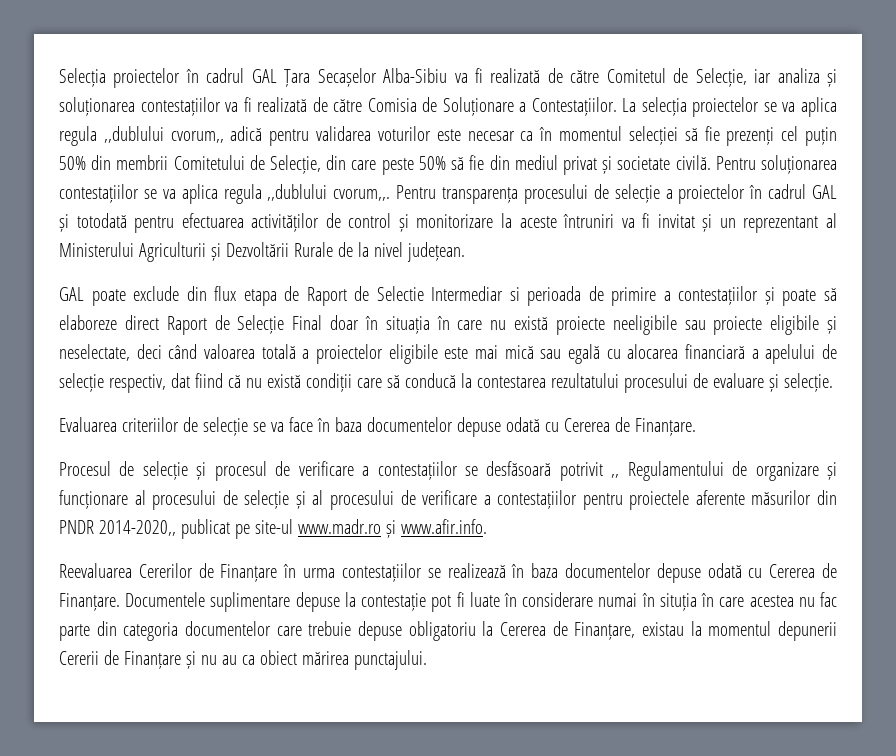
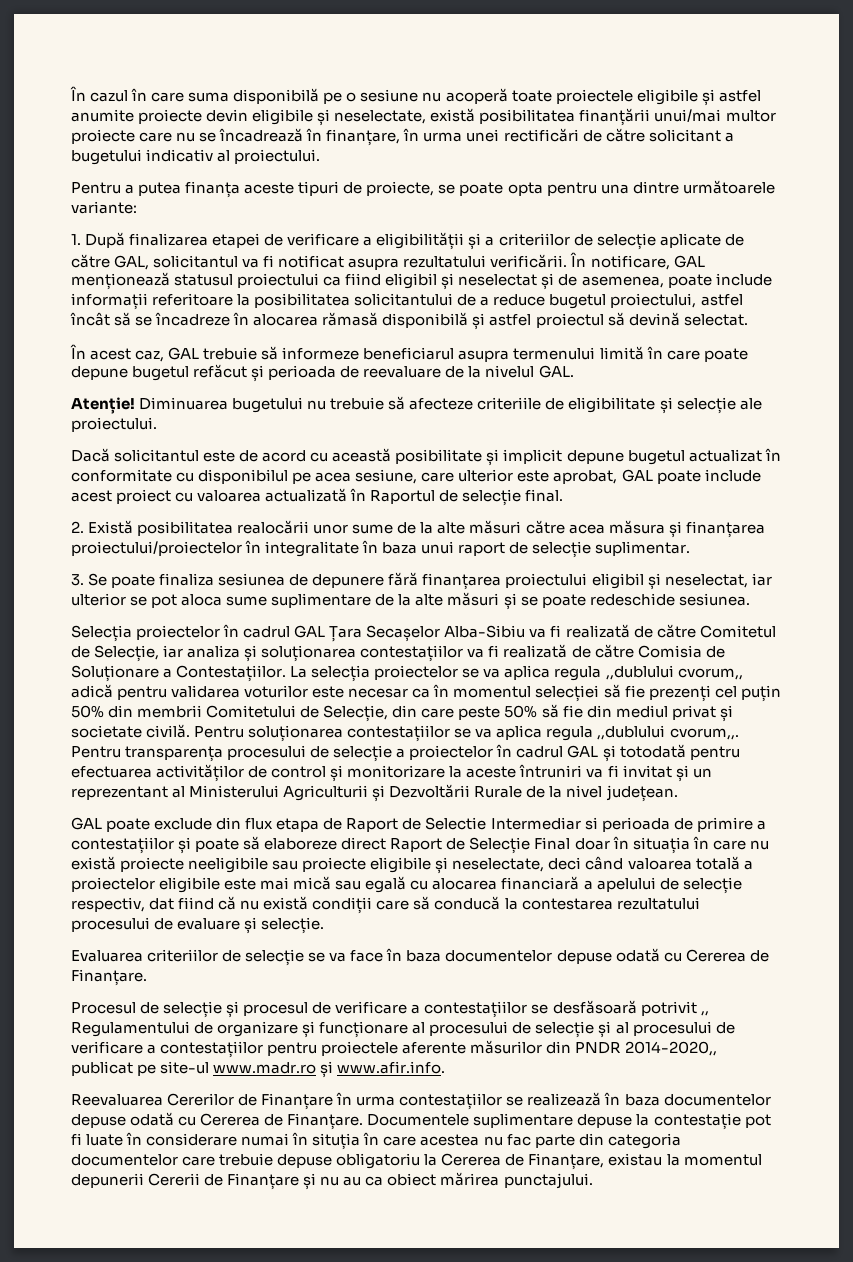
(59, 77) none -> [70,86,761,106] [71,108,776,126] [71,128,734,146] [71,149,321,165] [71,180,775,198] [71,201,137,214] [71,232,744,250] [71,252,705,270] [71,272,772,290] [71,293,743,310] [70,312,748,330] [70,344,748,362] [71,364,574,382] [71,396,762,414] [71,417,157,432] [71,448,781,466] [71,469,761,484] [71,488,564,506] [71,520,765,538] [71,540,691,558] [71,572,772,590] [71,592,750,610] În cazul în care suma disponibilă pe o sesiune nu acoperă toate proiectele eligibile și astfel anumite proiecte devin eligibile și neselectate, există posibilitatea finanțării unui/mai multor proiecte care nu se încadrează în finanțare, în urma unei rectificări de către solicitant a bugetului indicativ al proiectului. // Pentru a putea finanța aceste tipuri de proiecte, se poate opta pentru una dintre următoarele variante: // 1. După finalizarea etapei de verificare a eligibilității și a criteriilor de selecție aplicate de către GAL, solicitantul va fi notificat asupra rezultatului verificării. În notificare, GAL menționează statusul proiectului ca fiind eligibil și neselectat și de asemenea, poate include informații referitoare la posibilitatea solicitantului de a reduce bugetul proiectului, astfel încât să se încadreze în alocarea rămasă disponibilă și astfel proiectul să devină selectat. // În acest caz, GAL trebuie să informeze beneficiarul asupra termenului limită în care poate depune bugetul refăcut și perioada de reevaluare de la nivelul GAL. // Atenție! Diminuarea bugetului nu trebuie să afecteze criteriile de eligibilitate și selecție ale proiectului. // Dacă solicitantul este de acord cu această posibilitate și implicit depune bugetul actualizat în conformitate cu disponibilul pe acea sesiune, care ulterior este aprobat, GAL poate include acest proiect cu valoarea actualizată în Raportul de selecție final. // 2. Există posibilitatea realocării unor sume de la alte măsuri către acea măsura și finanțarea proiectului/proiectelor în integralitate în baza unui raport de selecție suplimentar. // 3. Se poate finaliza sesiunea de depunere fără finanțarea proiectului eligibil și neselectat, iar ulterior se pot aloca sume suplimentare de la alte măsuri și se poate redeschide sesiunea. //

